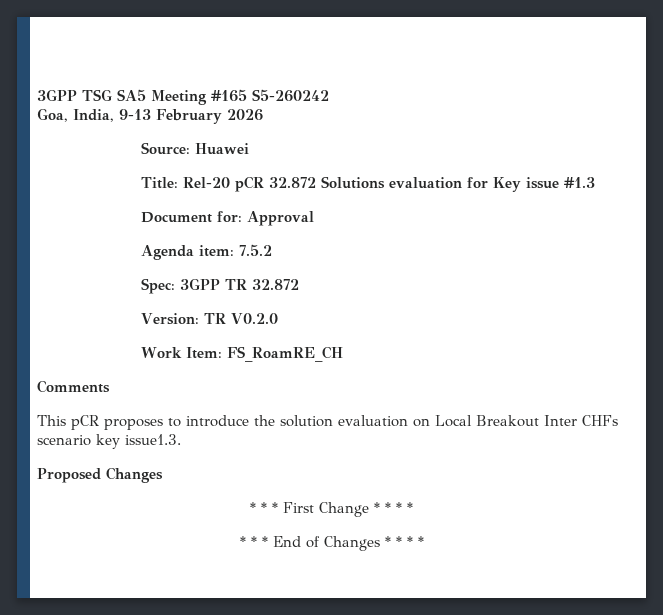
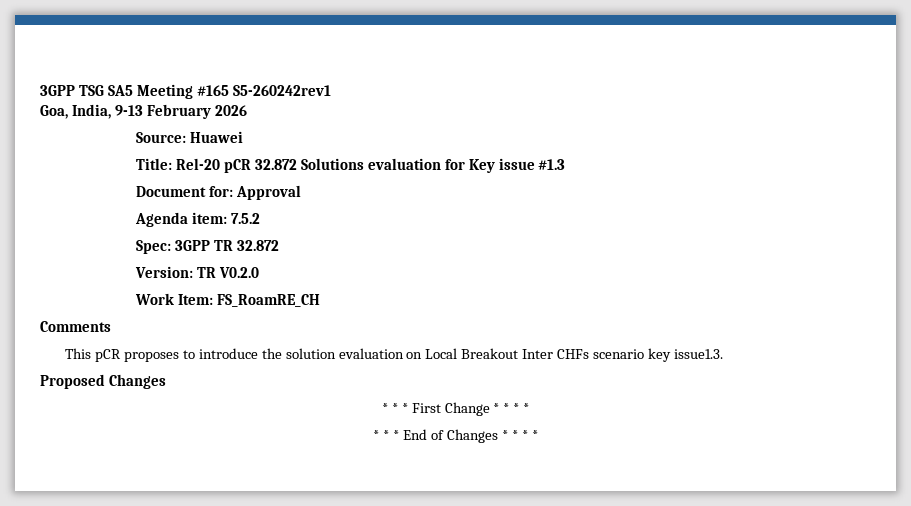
[252,89,329,102] S5-260242 -> [232,85,331,96] S5-260242rev1

